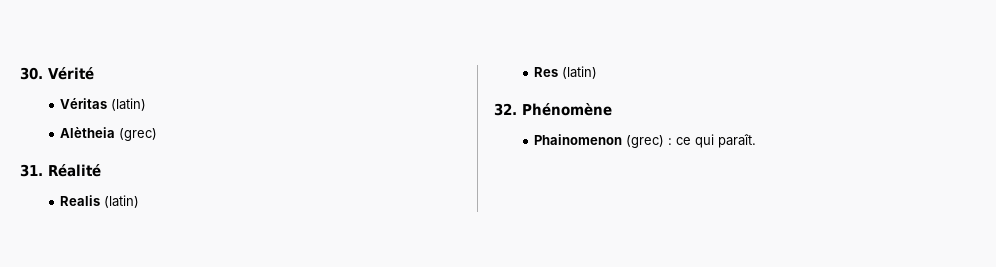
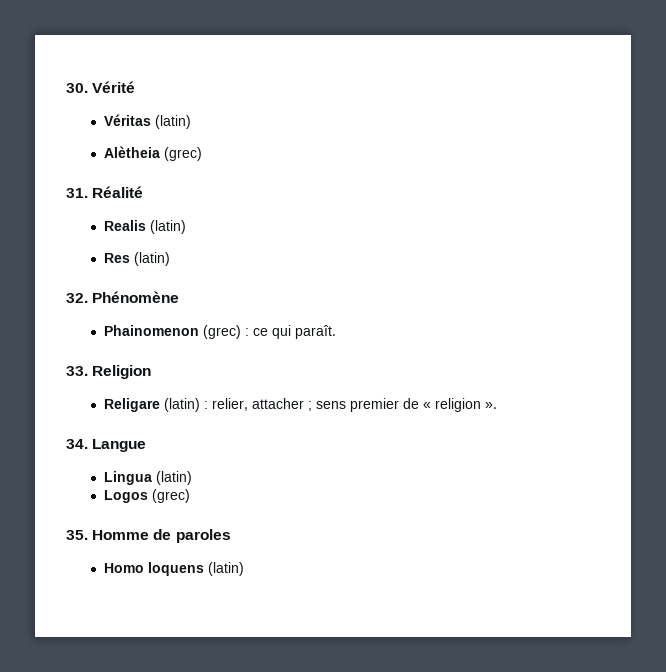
(757, 141) none -> [66,365,152,379] [103,398,497,412] [66,439,147,452] [103,471,192,485] [103,489,190,503] [66,529,231,543] [103,562,244,576] // 33. Religion // Religare (latin) : relier, attacher ; sens premier de « religion ». // 34. Langue // Lingua (latin) // Logos (grec) // 35. Homme de paroles // Homo loquens (latin)

